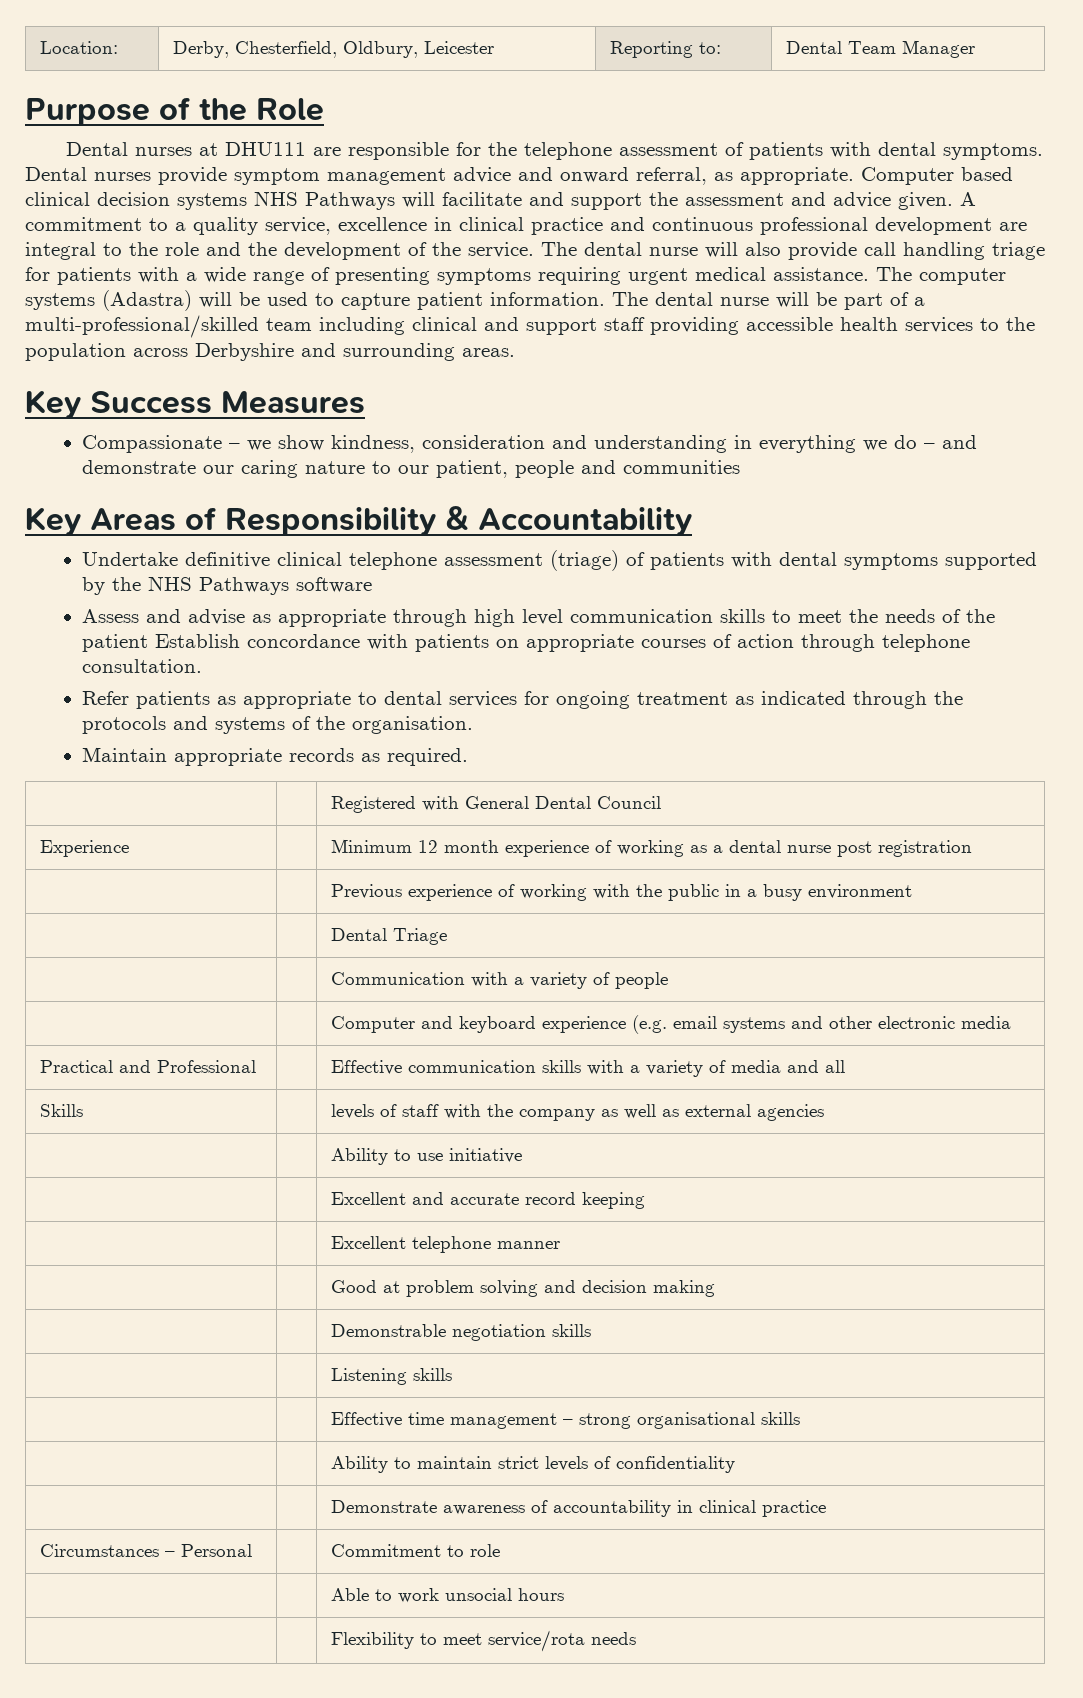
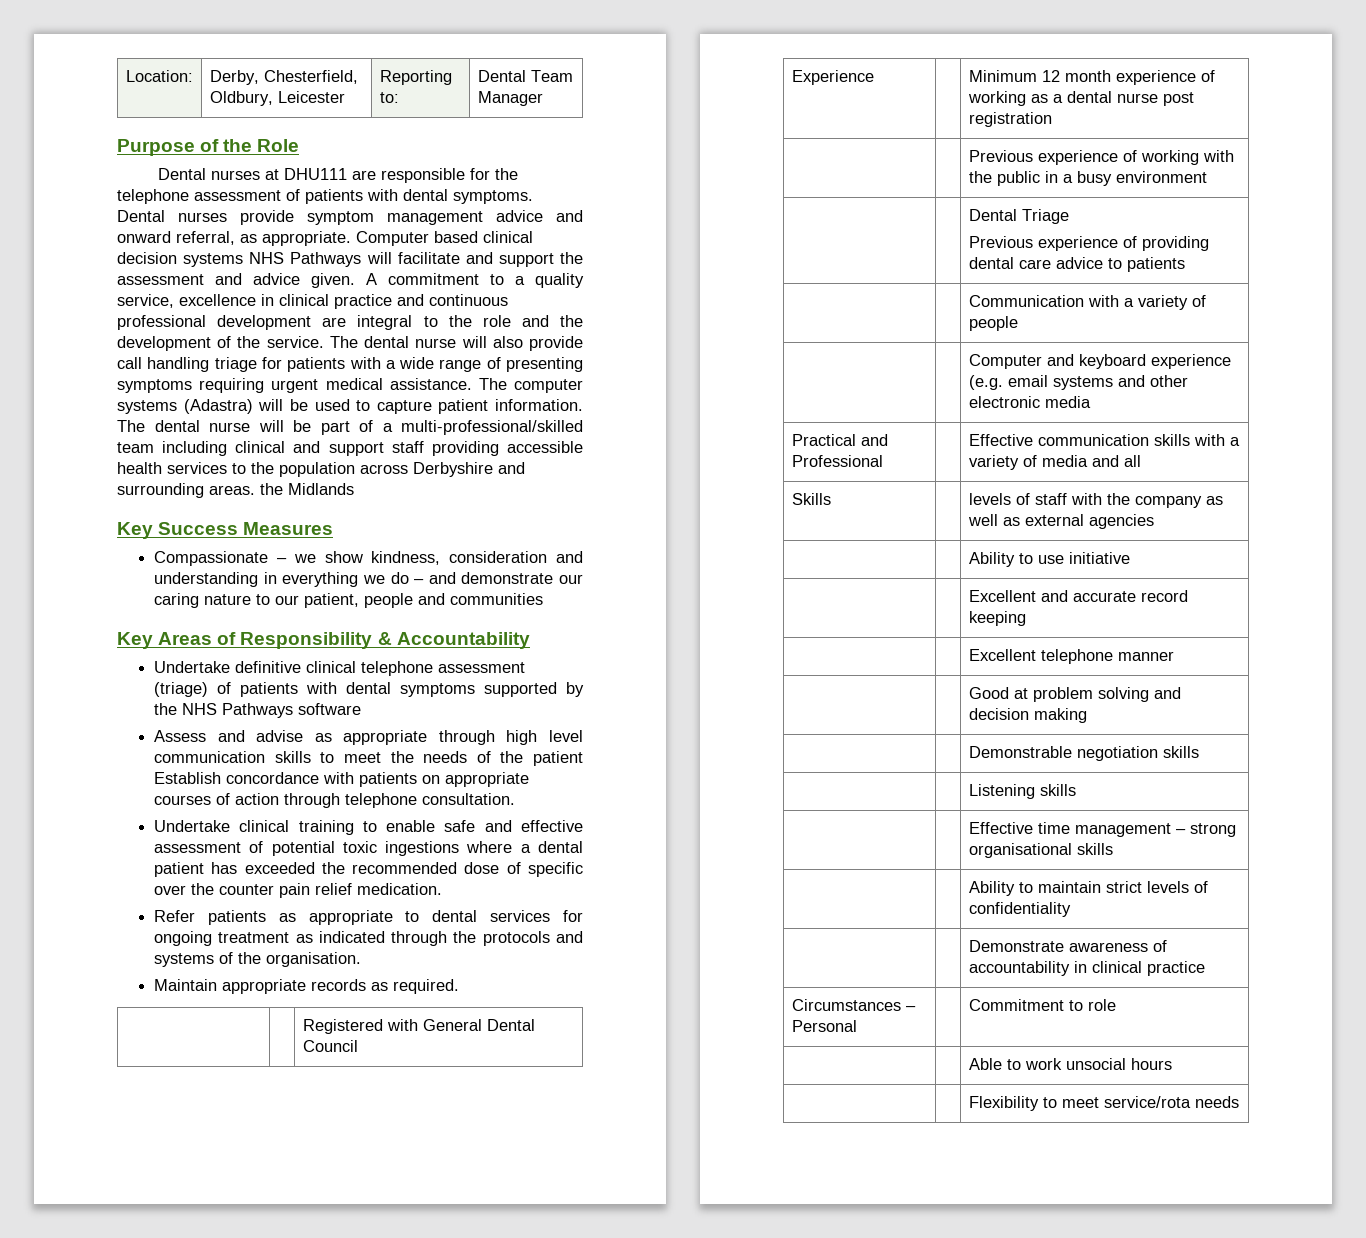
(515, 352) none -> [260,483,354,495] the Midlands
(203, 666) none -> [154,820,583,835] [154,841,583,856] [154,862,583,877] [154,883,443,898] // Undertake clinical training to enable safe and effective assessment of potential toxic ingestions where a dental patient has exceeded the recommended dose of specific over the counter pain relief medication.
(447, 936) none -> [968,236,1209,251] [968,257,1185,272] // Previous experience of providing dental care advice to patients

